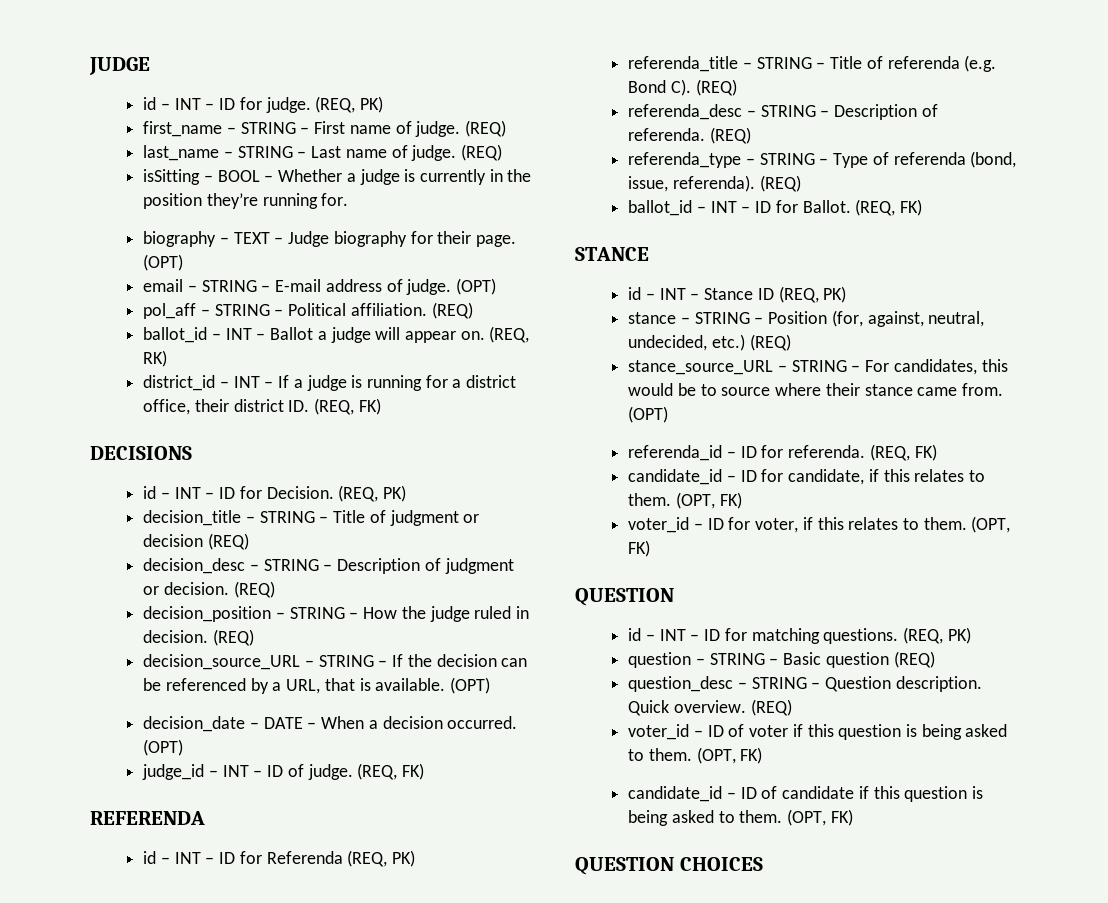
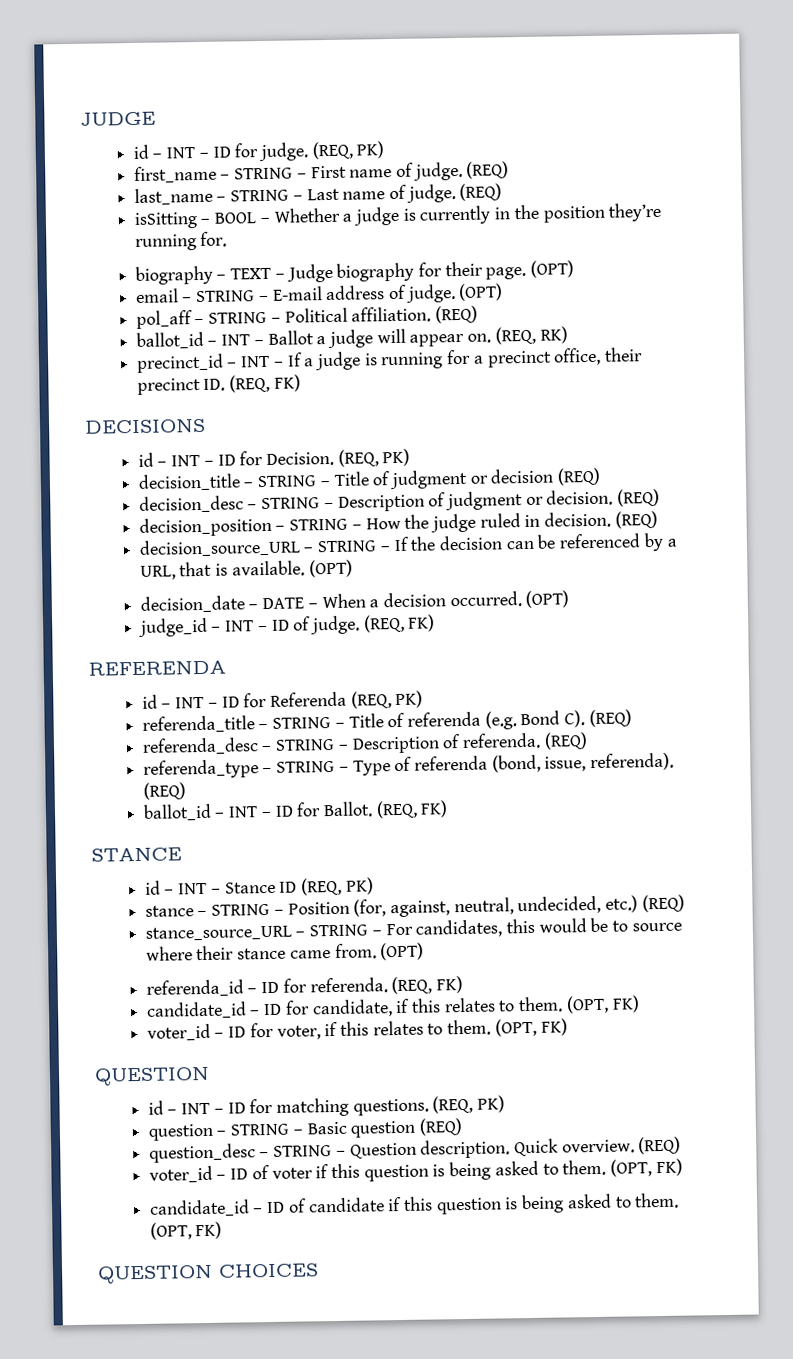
[143,375,216,391] district_id -> [135,353,224,373] precinct_id
[466,375,517,388] district -> [486,350,552,368] precinct
[233,399,284,412] district -> [136,377,201,395] precinct

